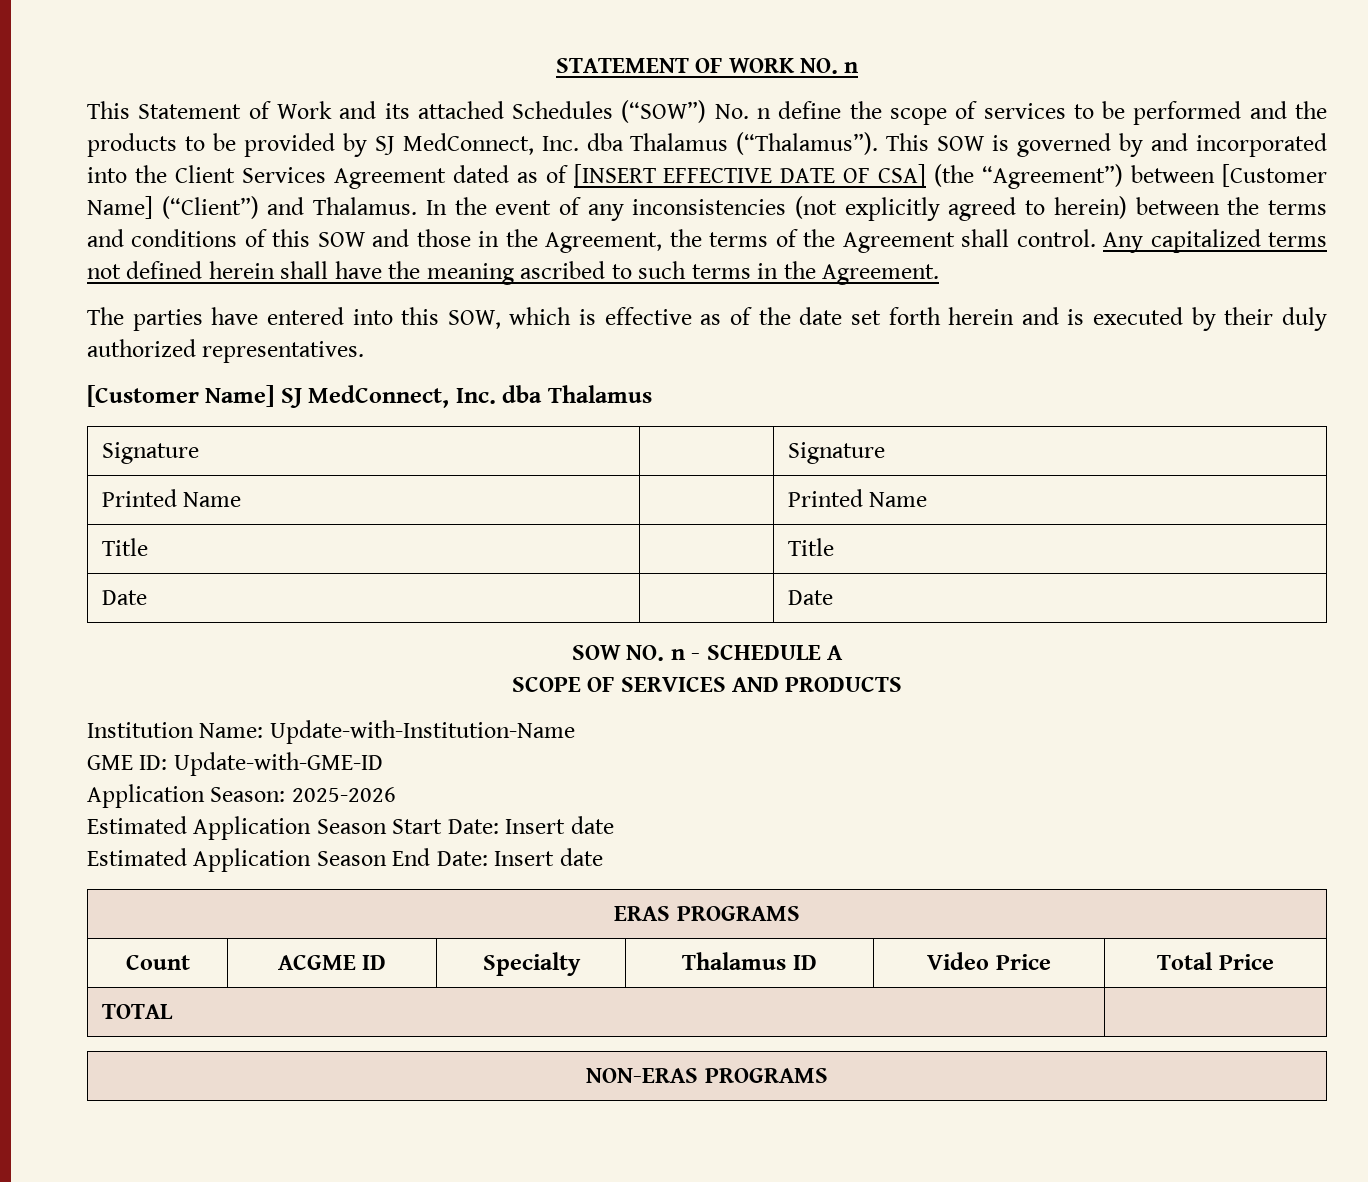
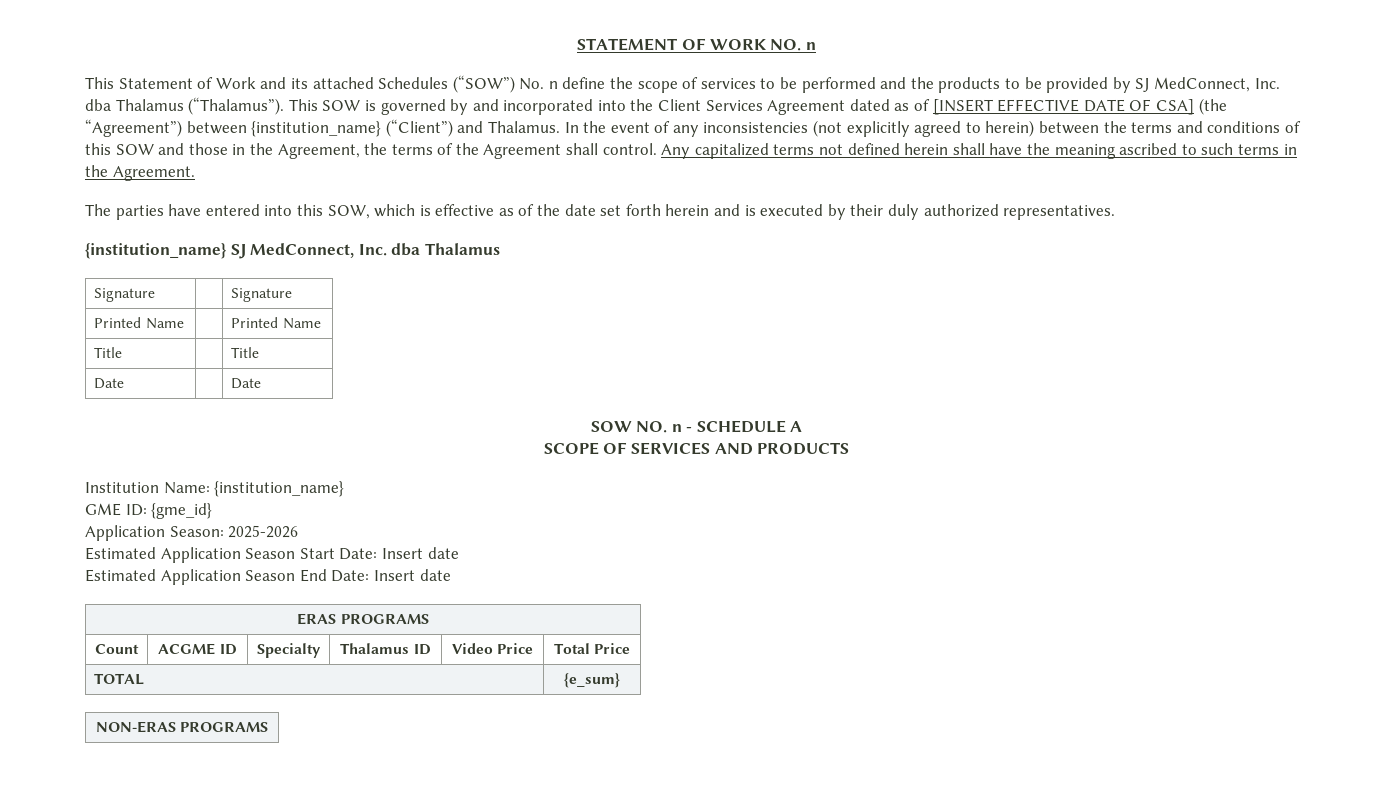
[1222,164,1327,187] [87,196,153,219] [Customer Name] -> [251,121,382,137] {institution_name}
[87,385,275,407] [Customer Name] -> [85,243,227,259] {institution_name}
[269,720,575,744] Update-with-Institution-Name -> [214,481,345,497] {institution_name}
[173,752,383,776] Update-with-GME-ID -> [151,503,213,519] {gme_id}
(173, 1011) none -> [564,673,620,688] {e_sum}

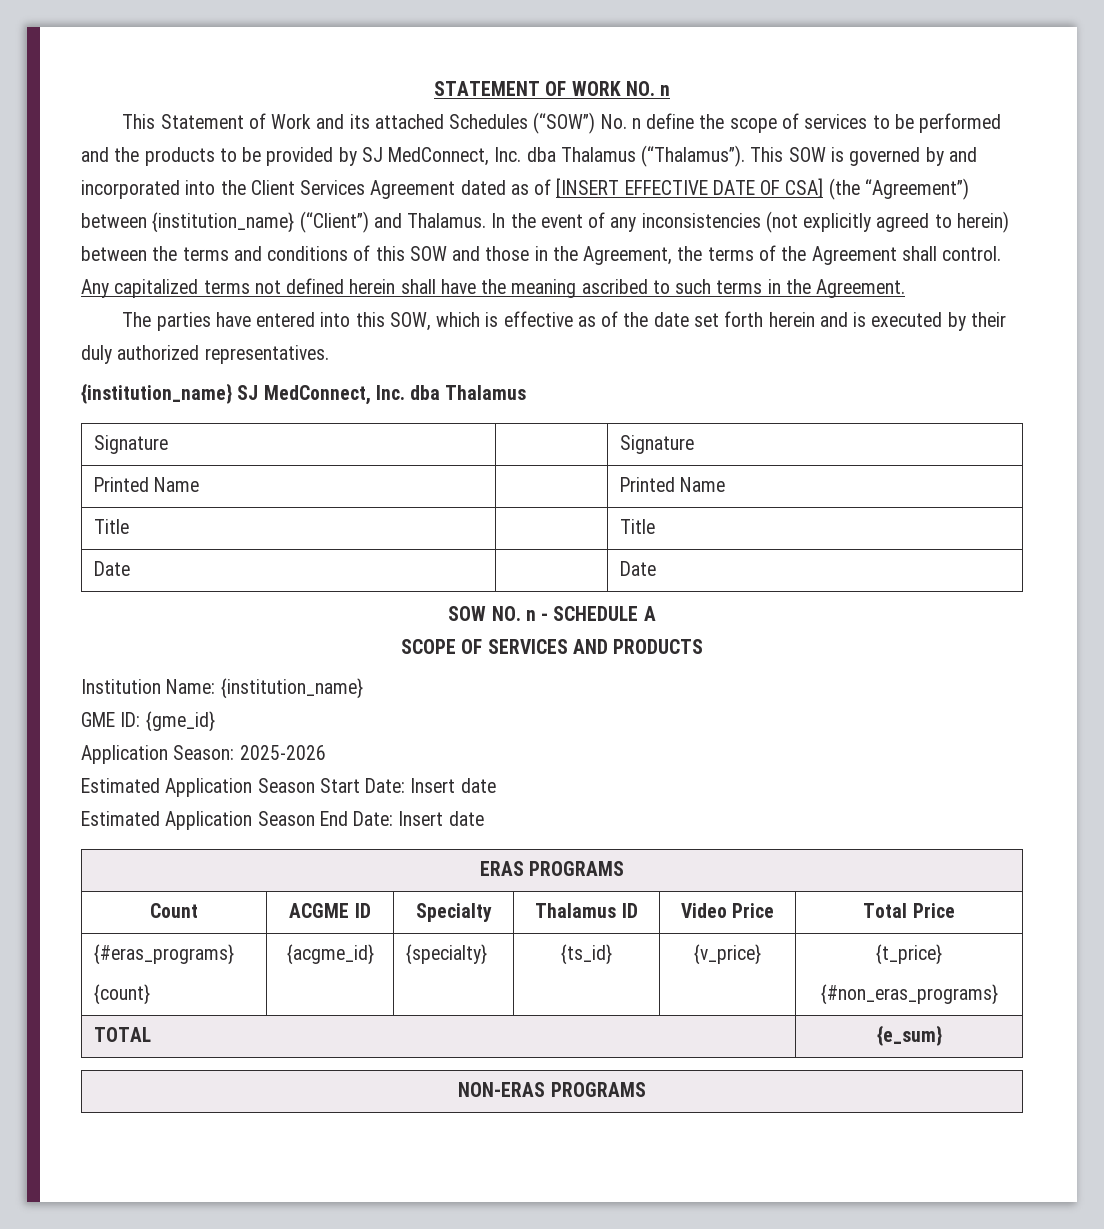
(631, 648) none -> [94,944,235,965] [94,984,151,1005] [286,944,374,965] [406,944,488,965] [561,944,612,965] [694,944,761,965] [876,944,942,965] [820,984,998,1005] // {#eras_programs} // {count} | {acgme_id} | {specialty} | {ts_id} | {v_price} | {t_price} // {#non_eras_programs}

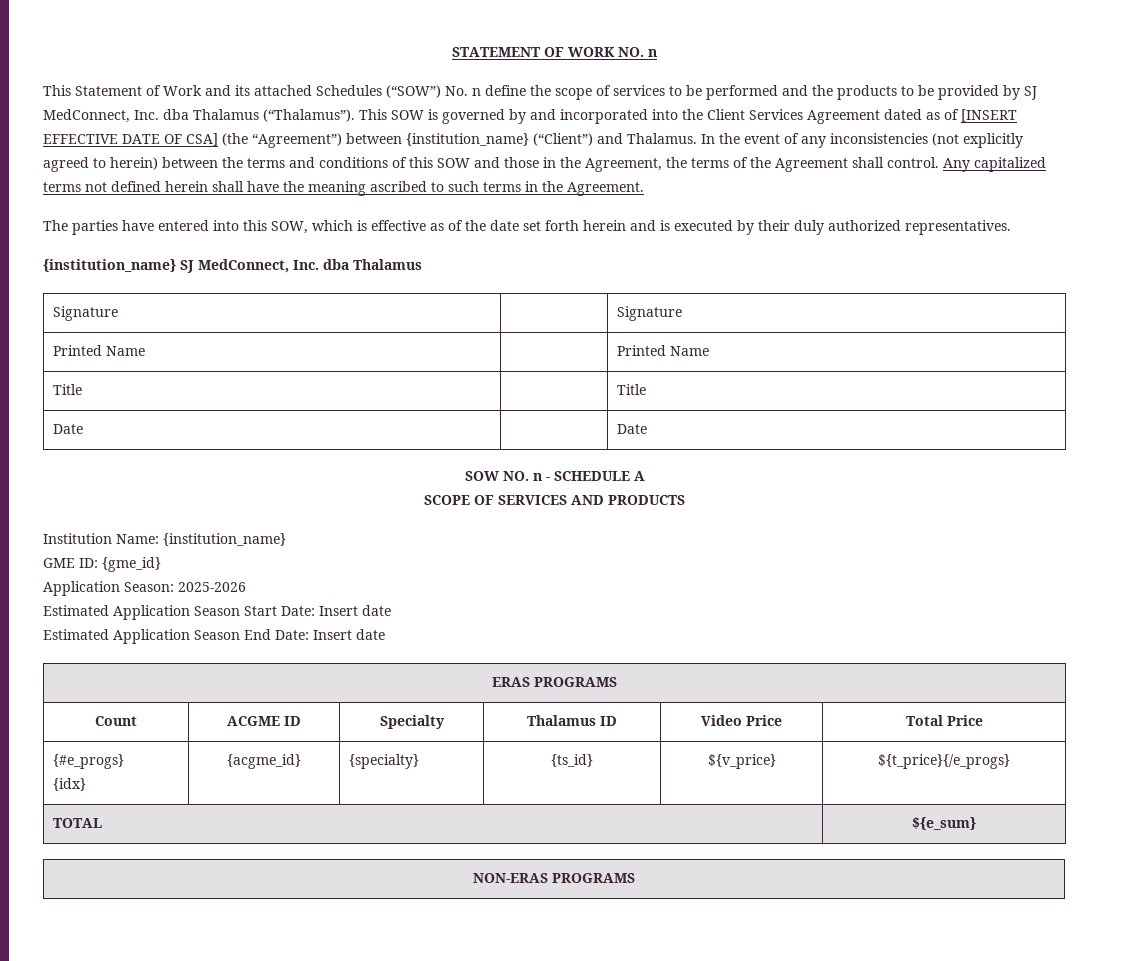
[94,944,235,965] [94,984,151,1005] {#eras_programs} // {count} -> [52,754,124,769] [52,778,86,791] {#e_progs} // {idx}
[694,944,761,965] [876,944,942,965] [820,984,998,1005] {v_price} | {t_price} // {#non_eras_programs} -> [707,754,776,769] [878,754,1010,769] ${v_price} | ${t_price}{/e_progs}
[876,1025,942,1046] {e_sum} -> [912,817,976,830] ${e_sum}

